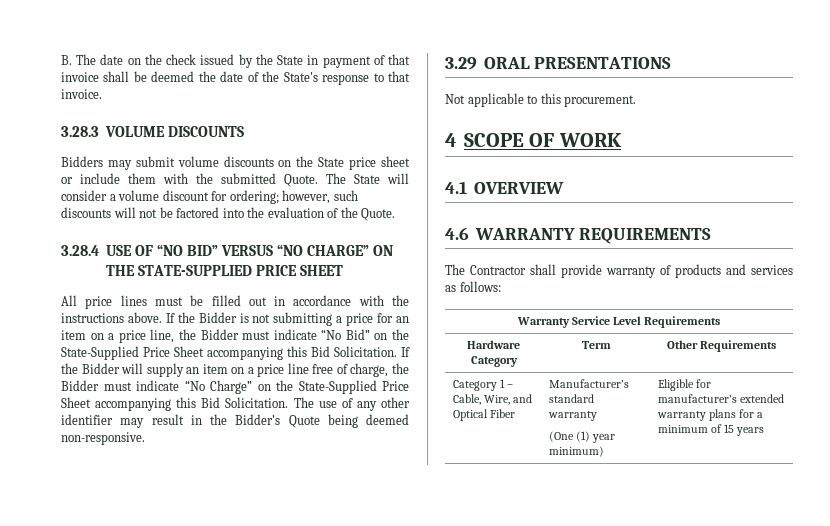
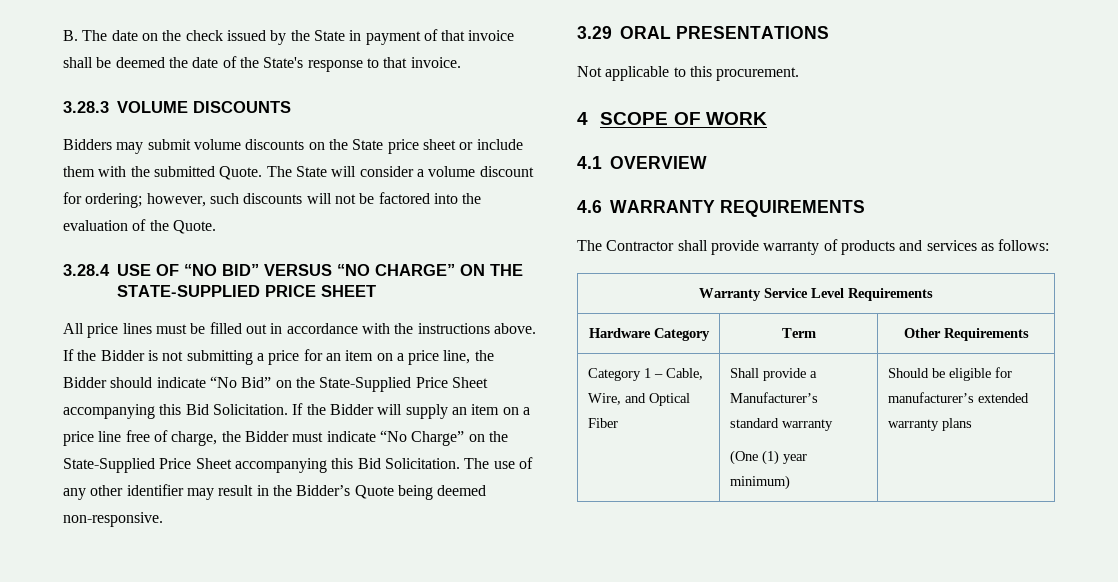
[242,331,271,340] must -> [110,377,153,388] should
(515, 413) none -> [730,368,818,381] Shall provide a
[657,379,694,391] Eligible -> [888,368,992,381] Should be eligible
[739,409,764,418] [657,424,765,436] for a minimum of 15 years -> (973, 424) none

